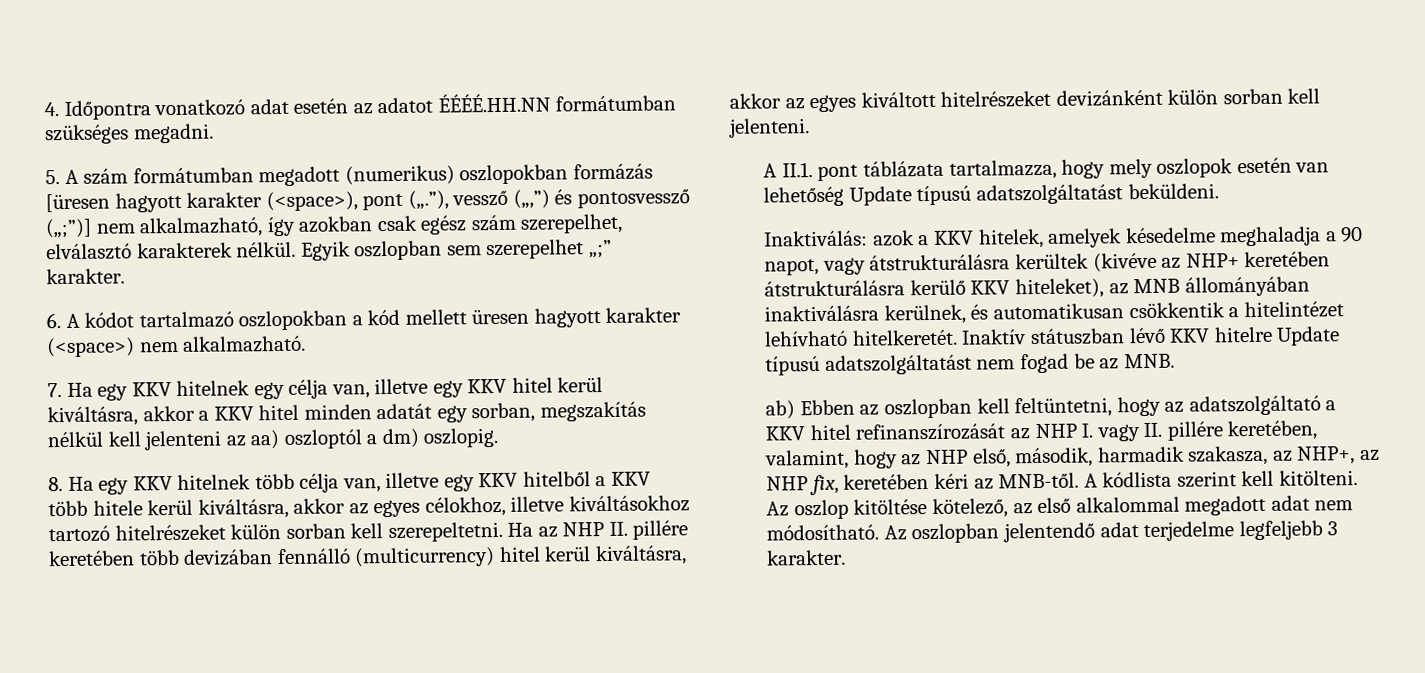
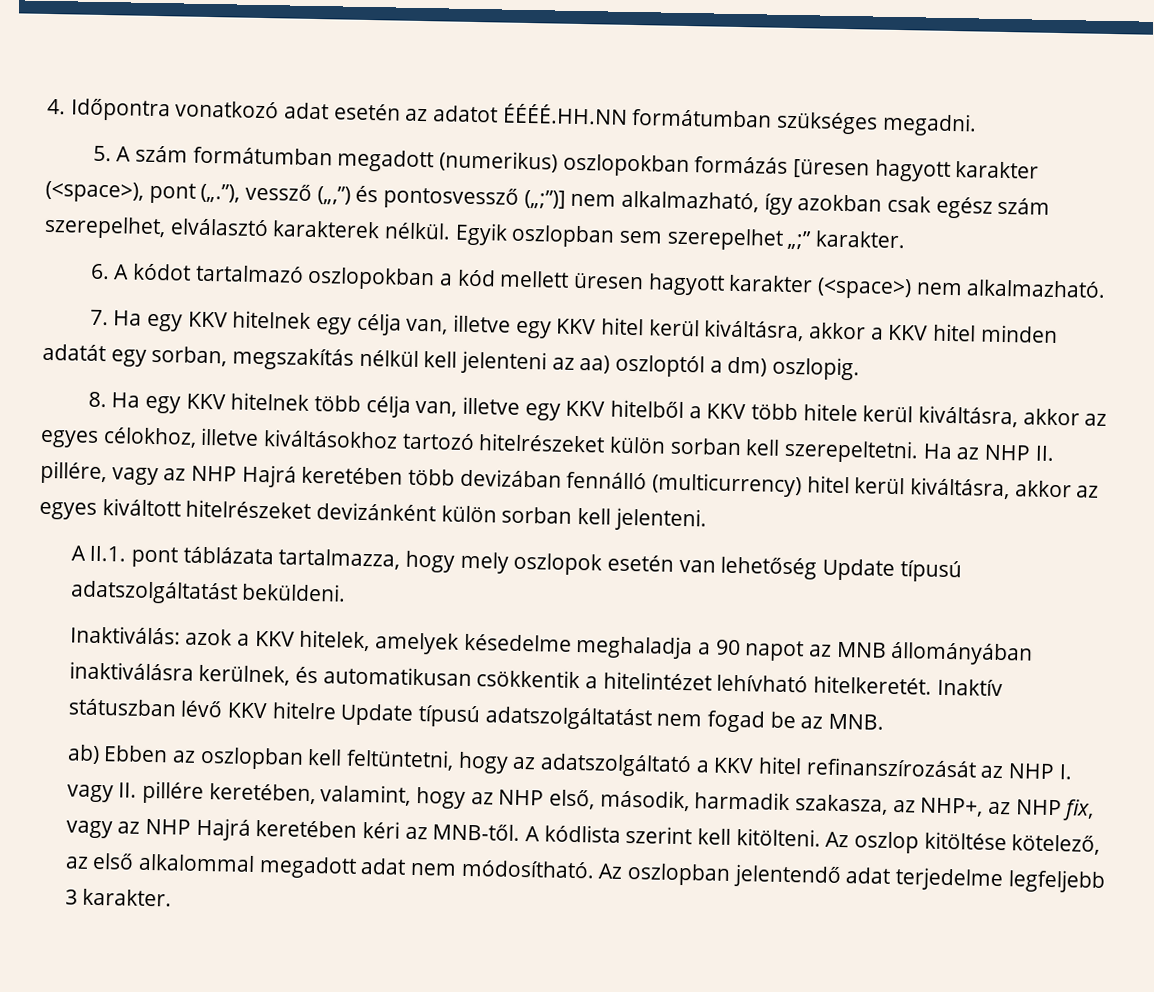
[632,520,689,540] pillére -> [40,460,297,488] pillére, vagy az NHP Hajrá
[764,251,1331,276] [764,278,1104,299] napot, vagy átstrukturálásra kerültek (kivéve az NHP+ keretében átstrukturálásra kerülő KKV hiteleket), -> [744,640,805,662] napot
(839, 485) none -> [65,817,251,841] vagy az NHP Hajrá

